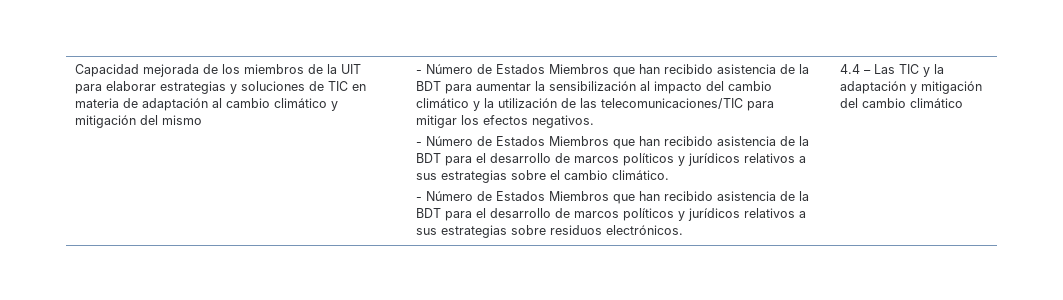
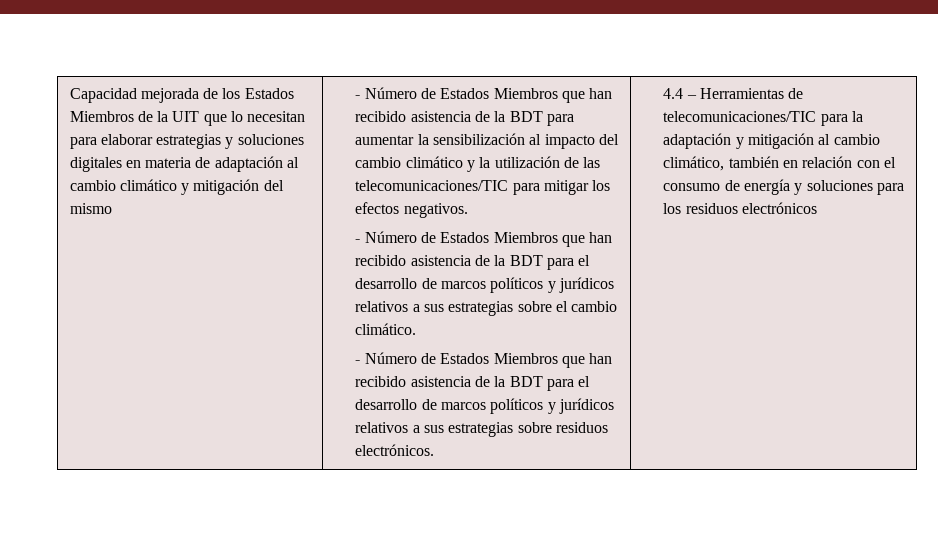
[244,64,305,74] miembros -> [244,88,294,99] [69,111,134,122] Estados Miembros
(362, 69) none -> [203,111,306,126] que lo necesitan
[309,81,349,91] de TIC -> [69,157,122,172] digitales
[873,64,944,77] [839,81,982,94] [839,98,963,108] Las TIC y la adaptación y mitigación del cambio climático -> [699,88,804,99] [663,111,863,126] [663,133,880,149] [663,156,896,171] [663,179,904,195] [663,202,817,214] Herramientas de telecomunicaciones/TIC para la adaptación y mitigación al cambio climático, también en relación con el consumo de energía y soluciones para los residuos electrónicos

